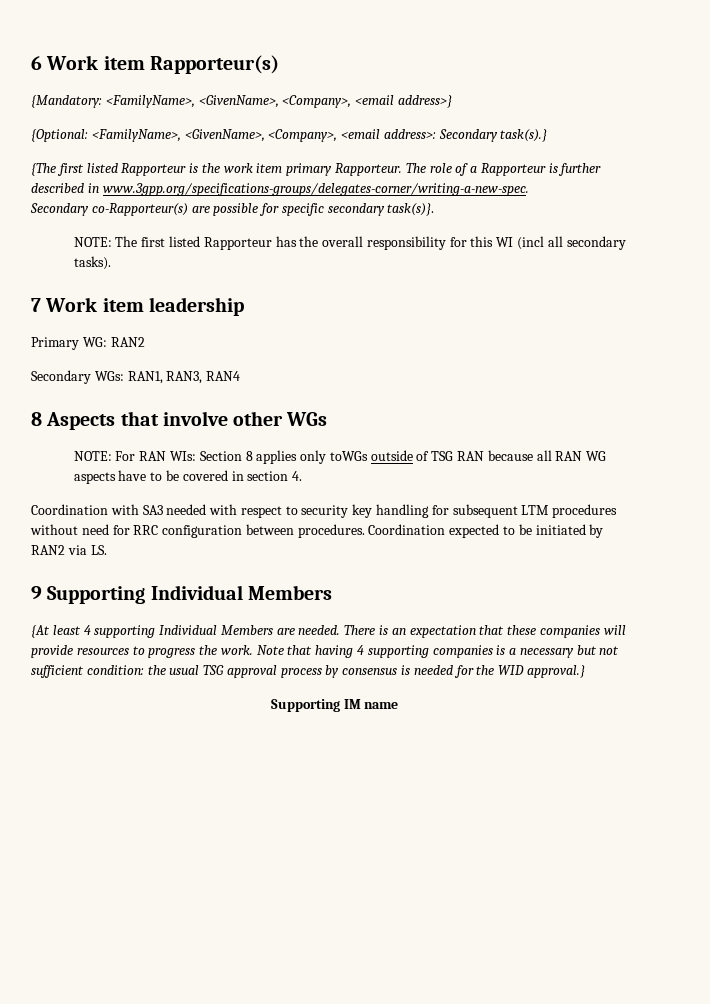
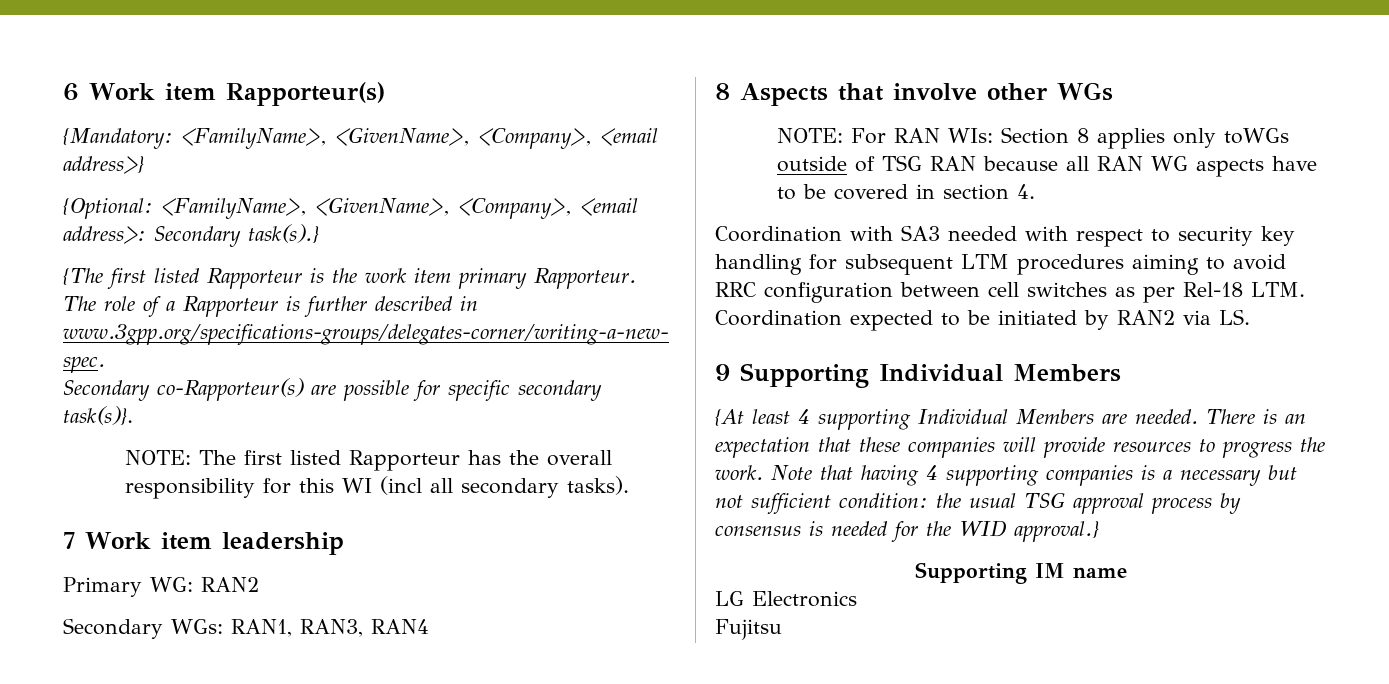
[30,524,365,538] without need for RRC configuration between procedures. -> [1131,254,1286,275] [715,282,1305,303] aiming to avoid RRC configuration between cell switches as per Rel-18 LTM.
(399, 705) none -> [715,591,857,607] [715,619,782,640] // LG Electronics // Fujitsu

